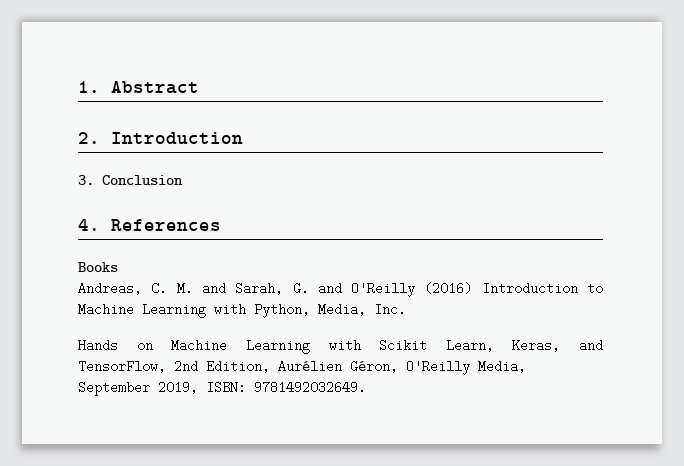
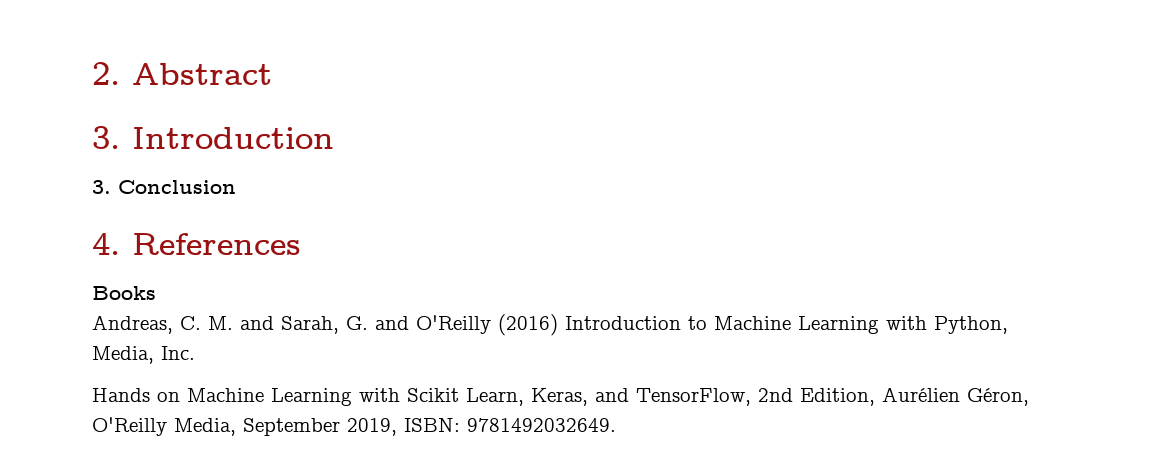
[78,81,100,93] 1. -> [92,62,120,85] 2.
[78,132,100,144] 2. -> [92,126,120,149] 3.

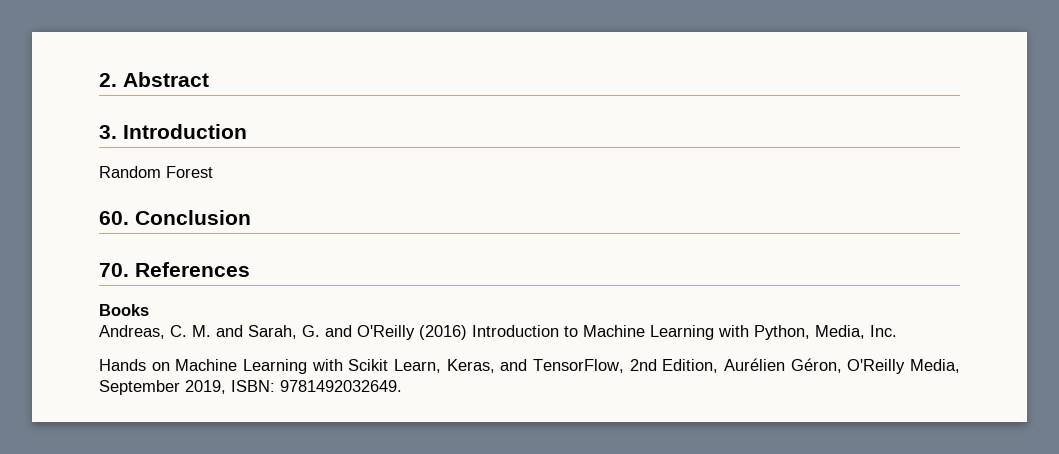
[92,180,111,194] 3. -> [99,166,213,178] [99,211,129,225] Random Forest // 60.
[92,233,120,255] 4. -> [99,263,129,277] 70.

